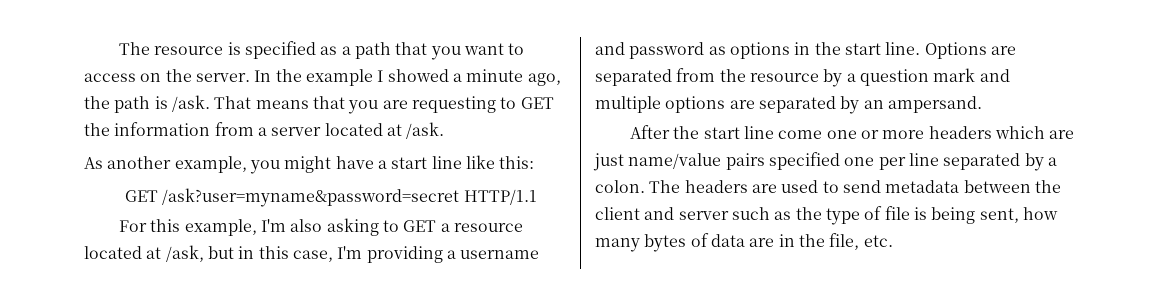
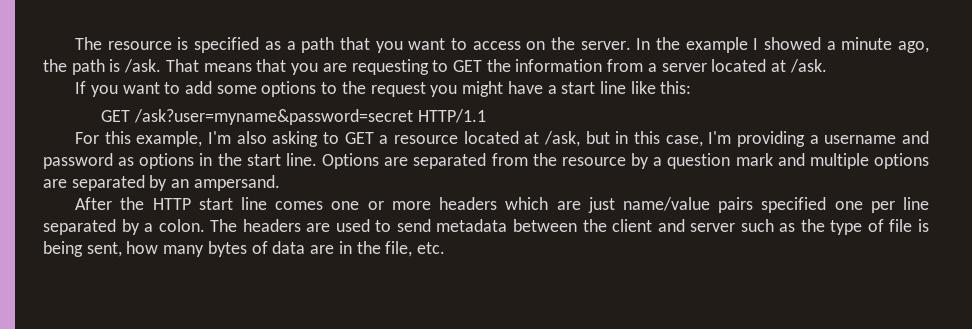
[84,156,247,173] As another example, -> [75,81,426,97] If you want to add some options to the request
[703,126,823,139] start line come -> [152,197,324,210] HTTP start line comes

